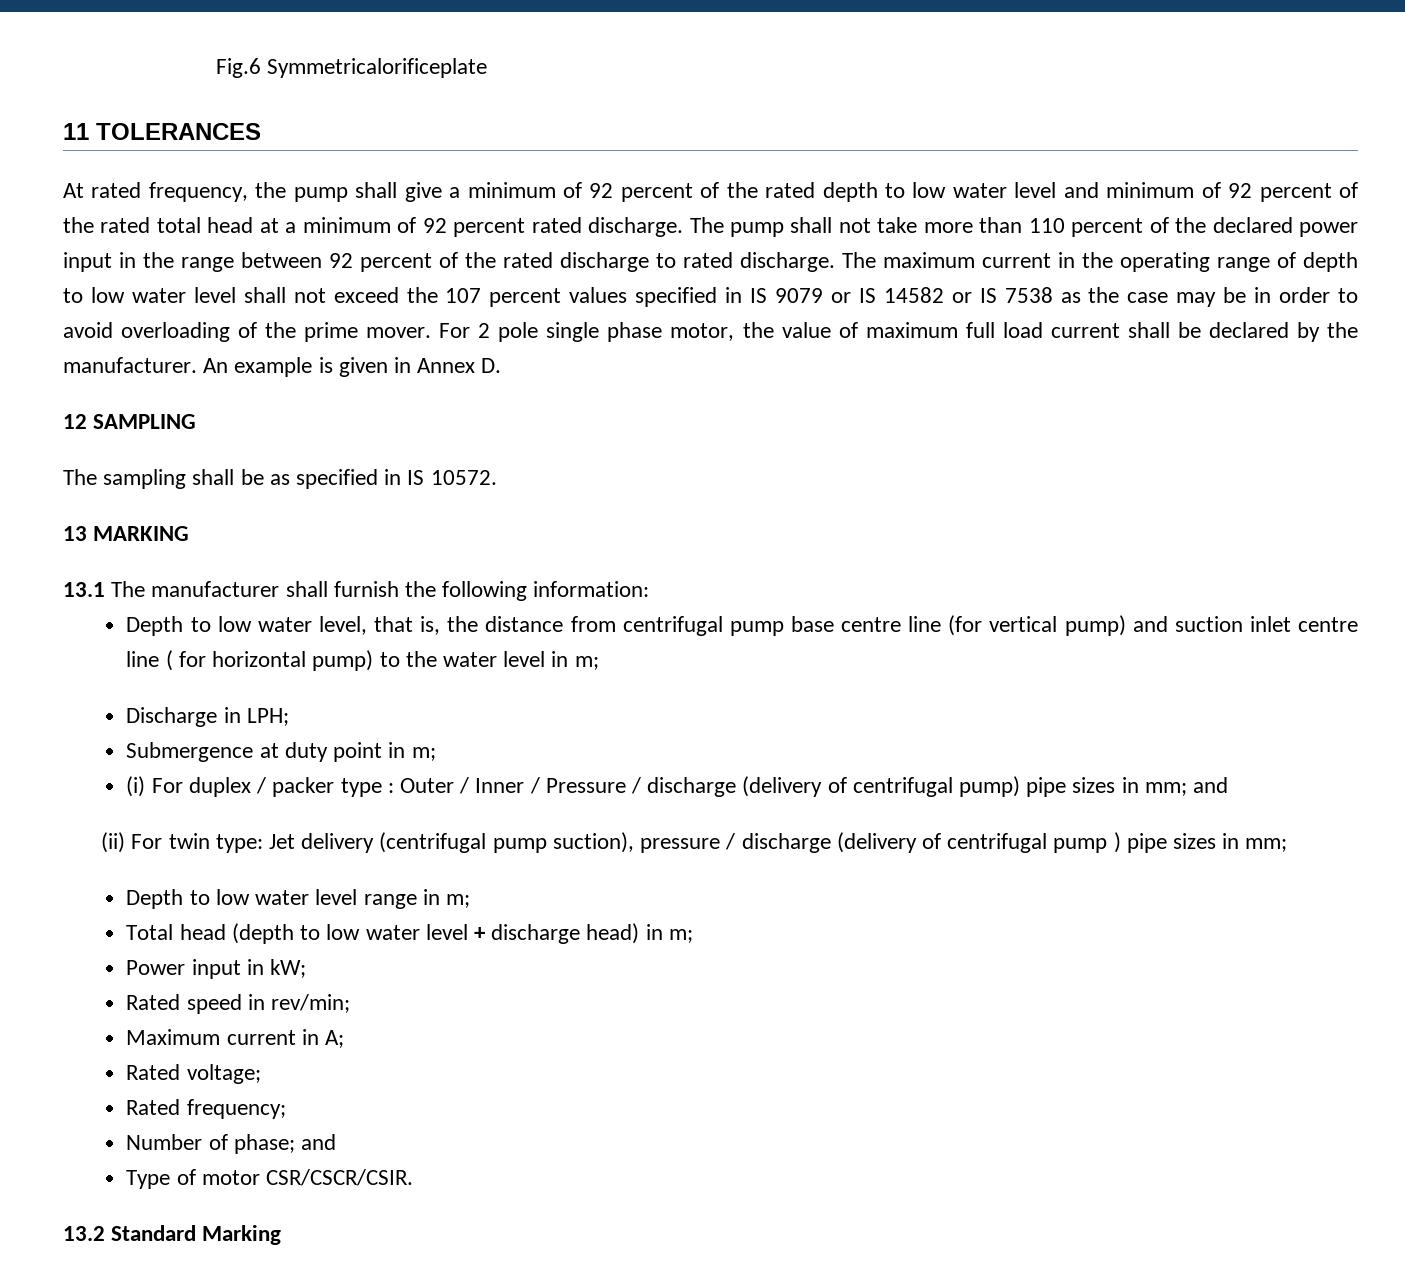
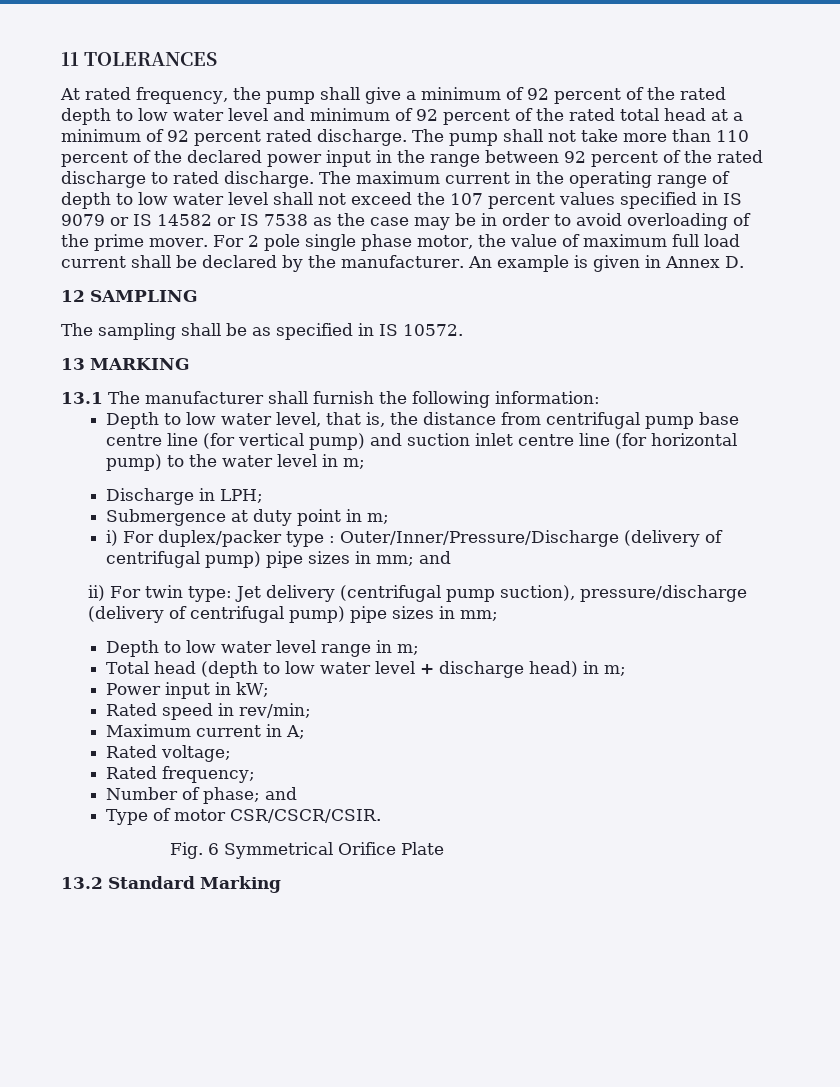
[215,58,487,78] Fig.6 Symmetricalorificeplate // -> (61, 59) none
[165,650,206,671] ( for -> [615,433,648,449] (for
[126,776,737,797] (i) For duplex / packer type : Outer / Inner / Pressure / discharge -> [106,530,620,547] i) For duplex/packer type : Outer/Inner/Pressure/Discharge
[101,832,126,853] (ii) -> [88,585,106,601] ii)
[640,832,1121,853] pressure / discharge (delivery of centrifugal pump ) -> [580,585,748,602] [88,606,346,623] pressure/discharge (delivery of centrifugal pump)
(414, 1177) none -> [169,842,444,859] // Fig. 6 Symmetrical Orifice Plate

